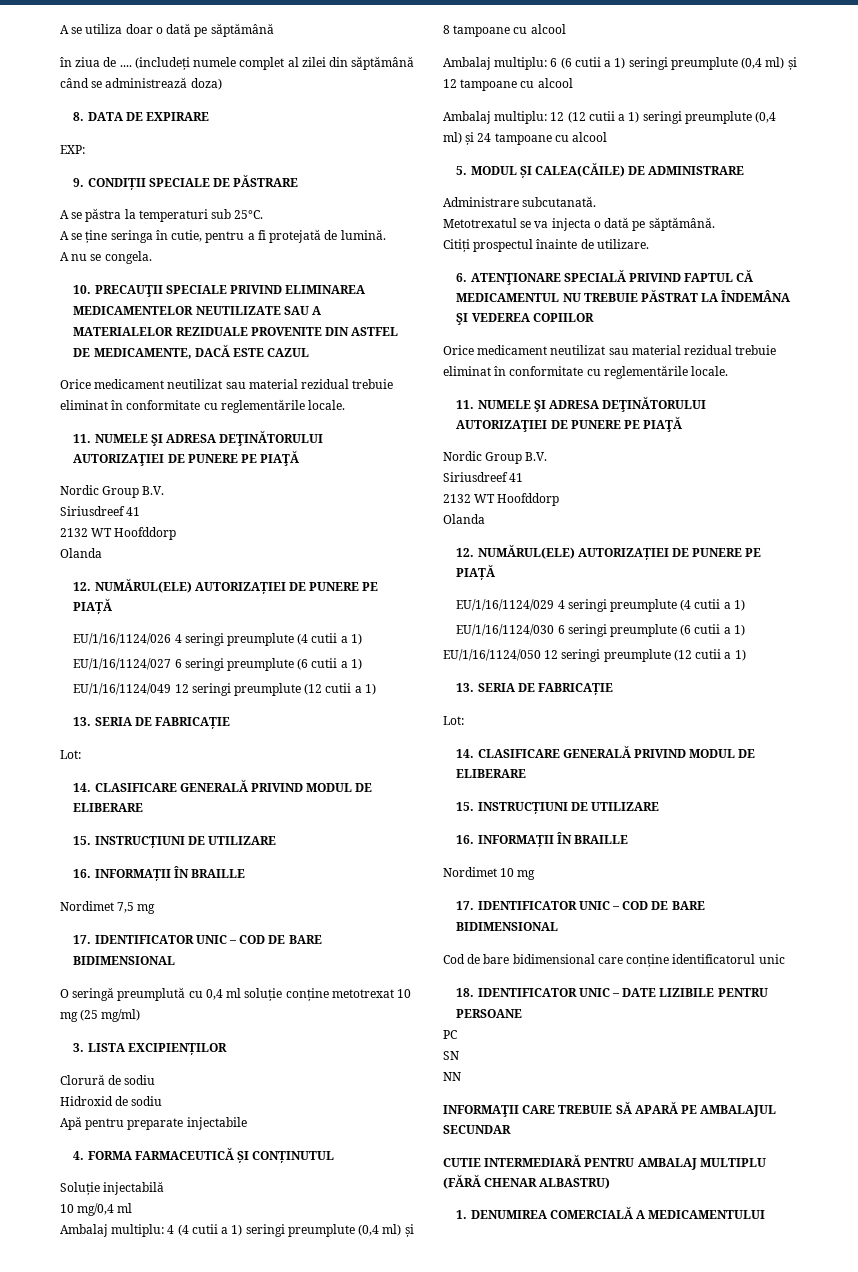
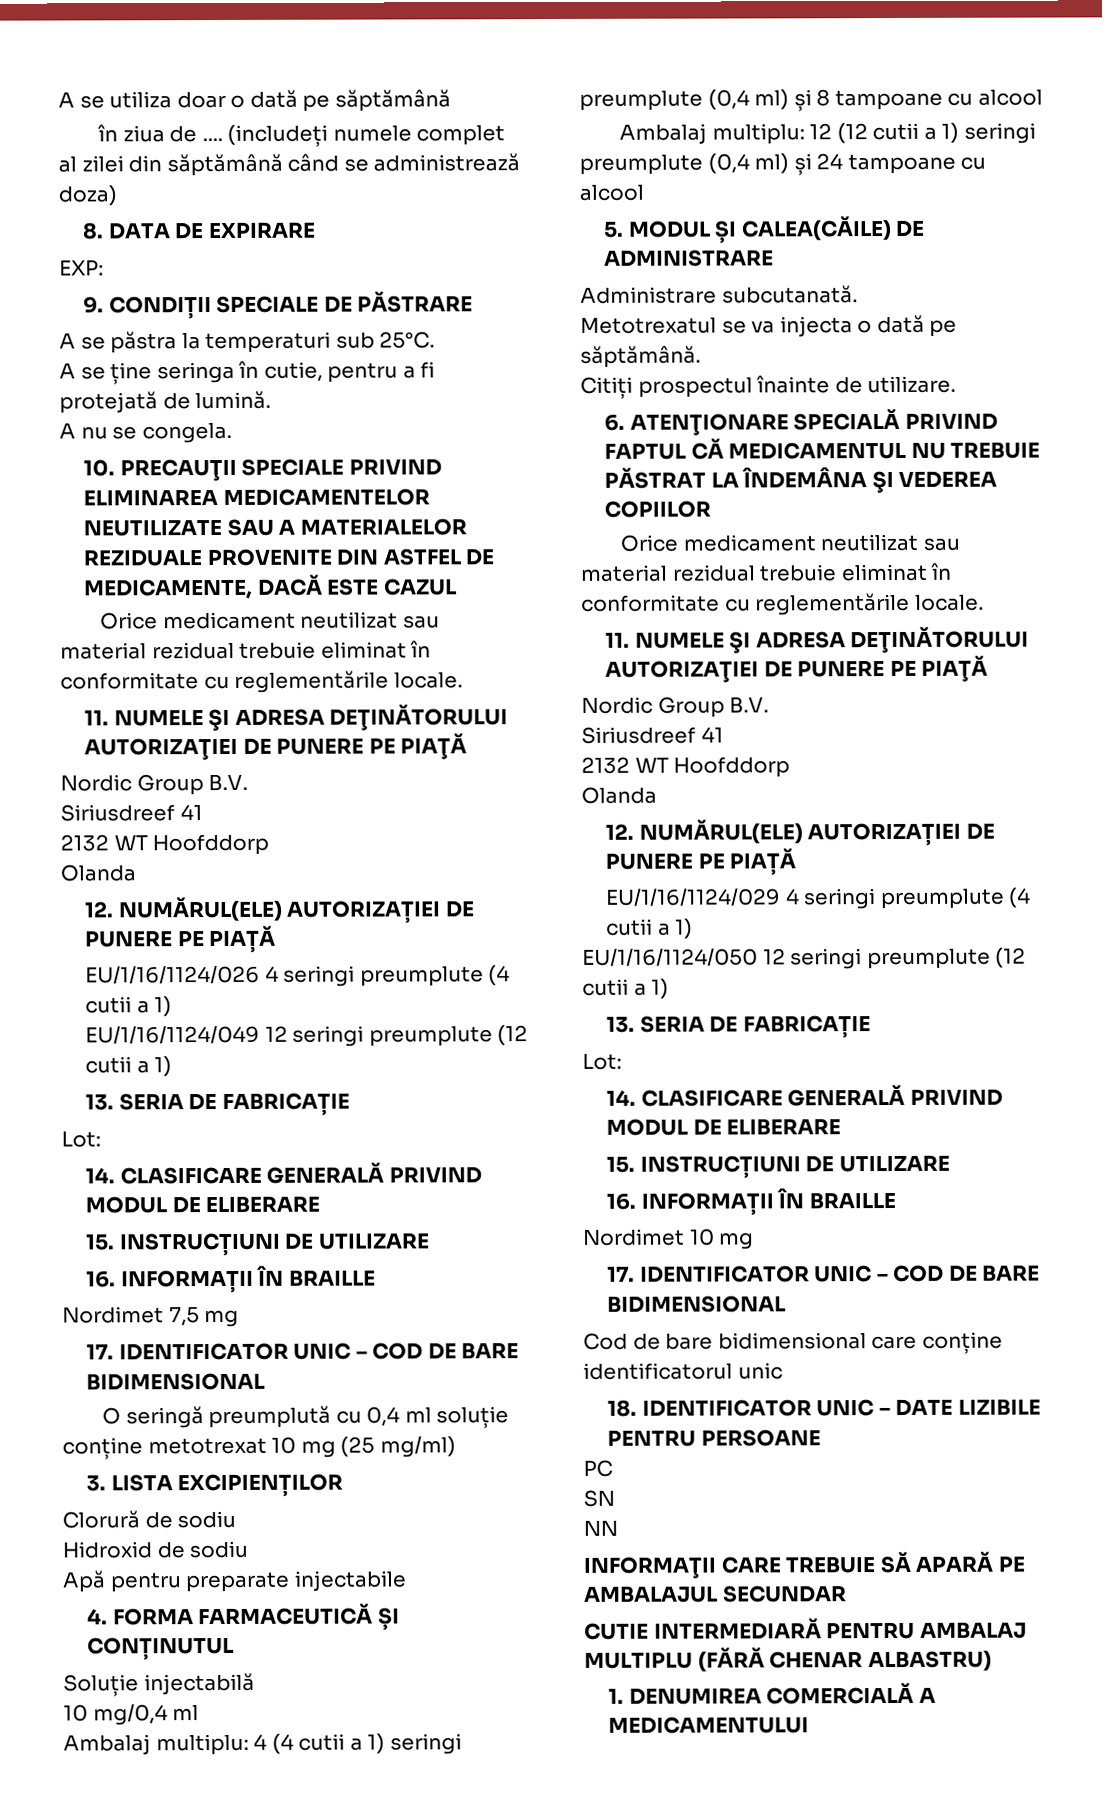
[73,658,362,671] // EU/1/16/1124/027 6 seringi preumplute (6 cutii a 1) -> (173, 1006) none
[443,57,797,70] [443,78,573,91] // Ambalaj multiplu: 6 (6 cutii a 1) seringi preumplute (0,4 ml) și 12 tampoane cu alcool -> (1043, 97) none
[456,624,745,637] // EU/1/16/1124/030 6 seringi preumplute (6 cutii a 1) -> (694, 928) none

